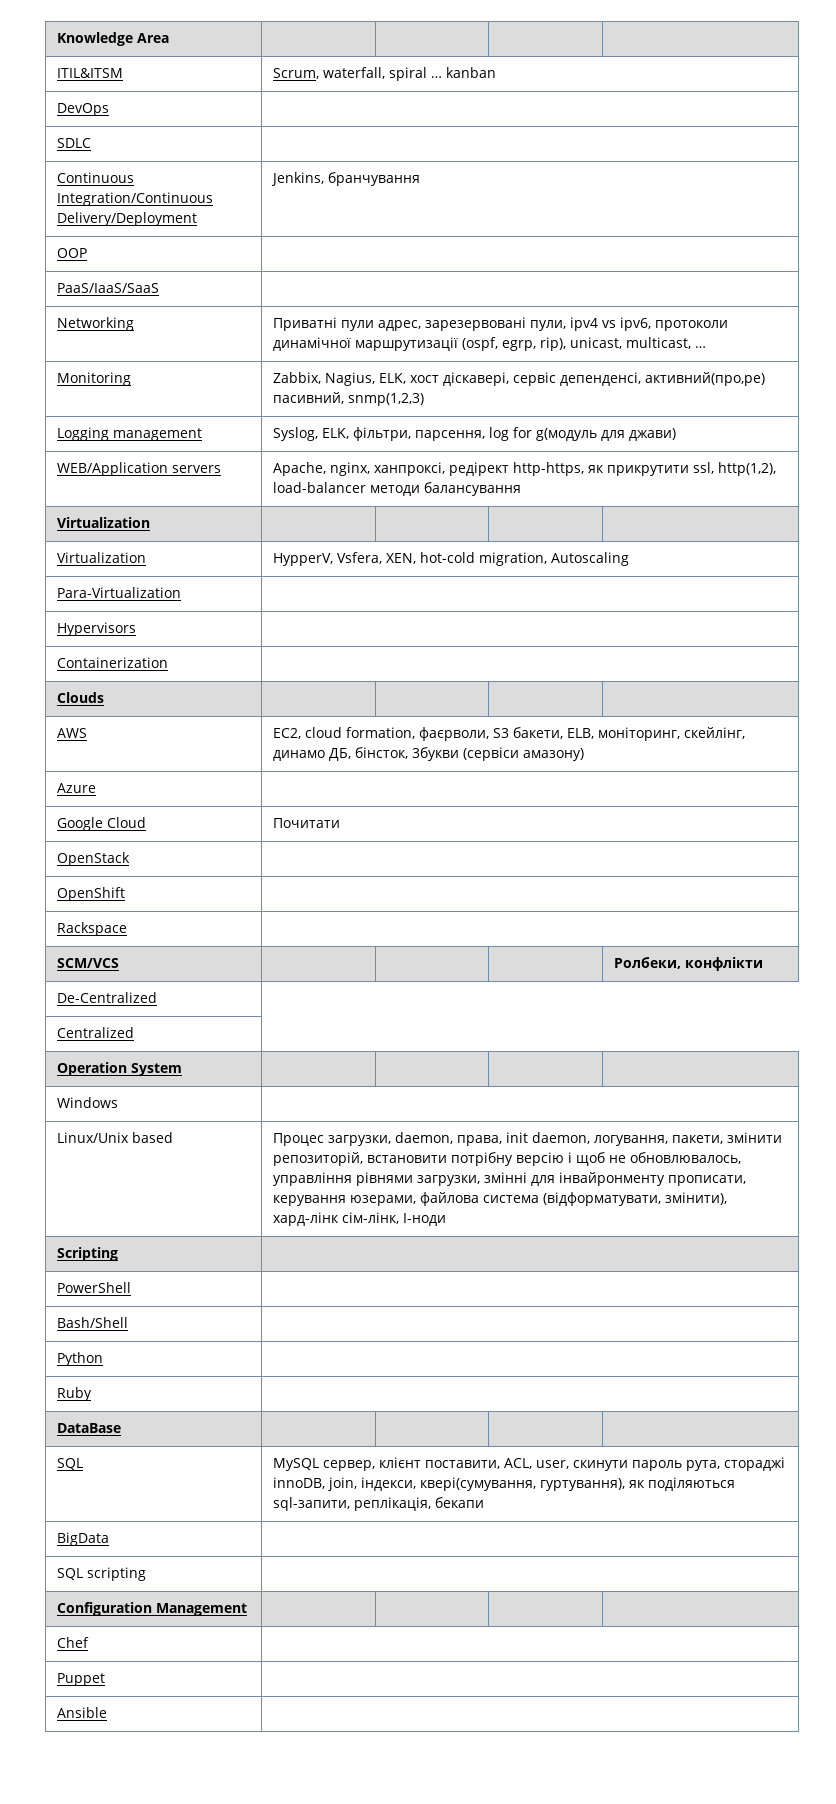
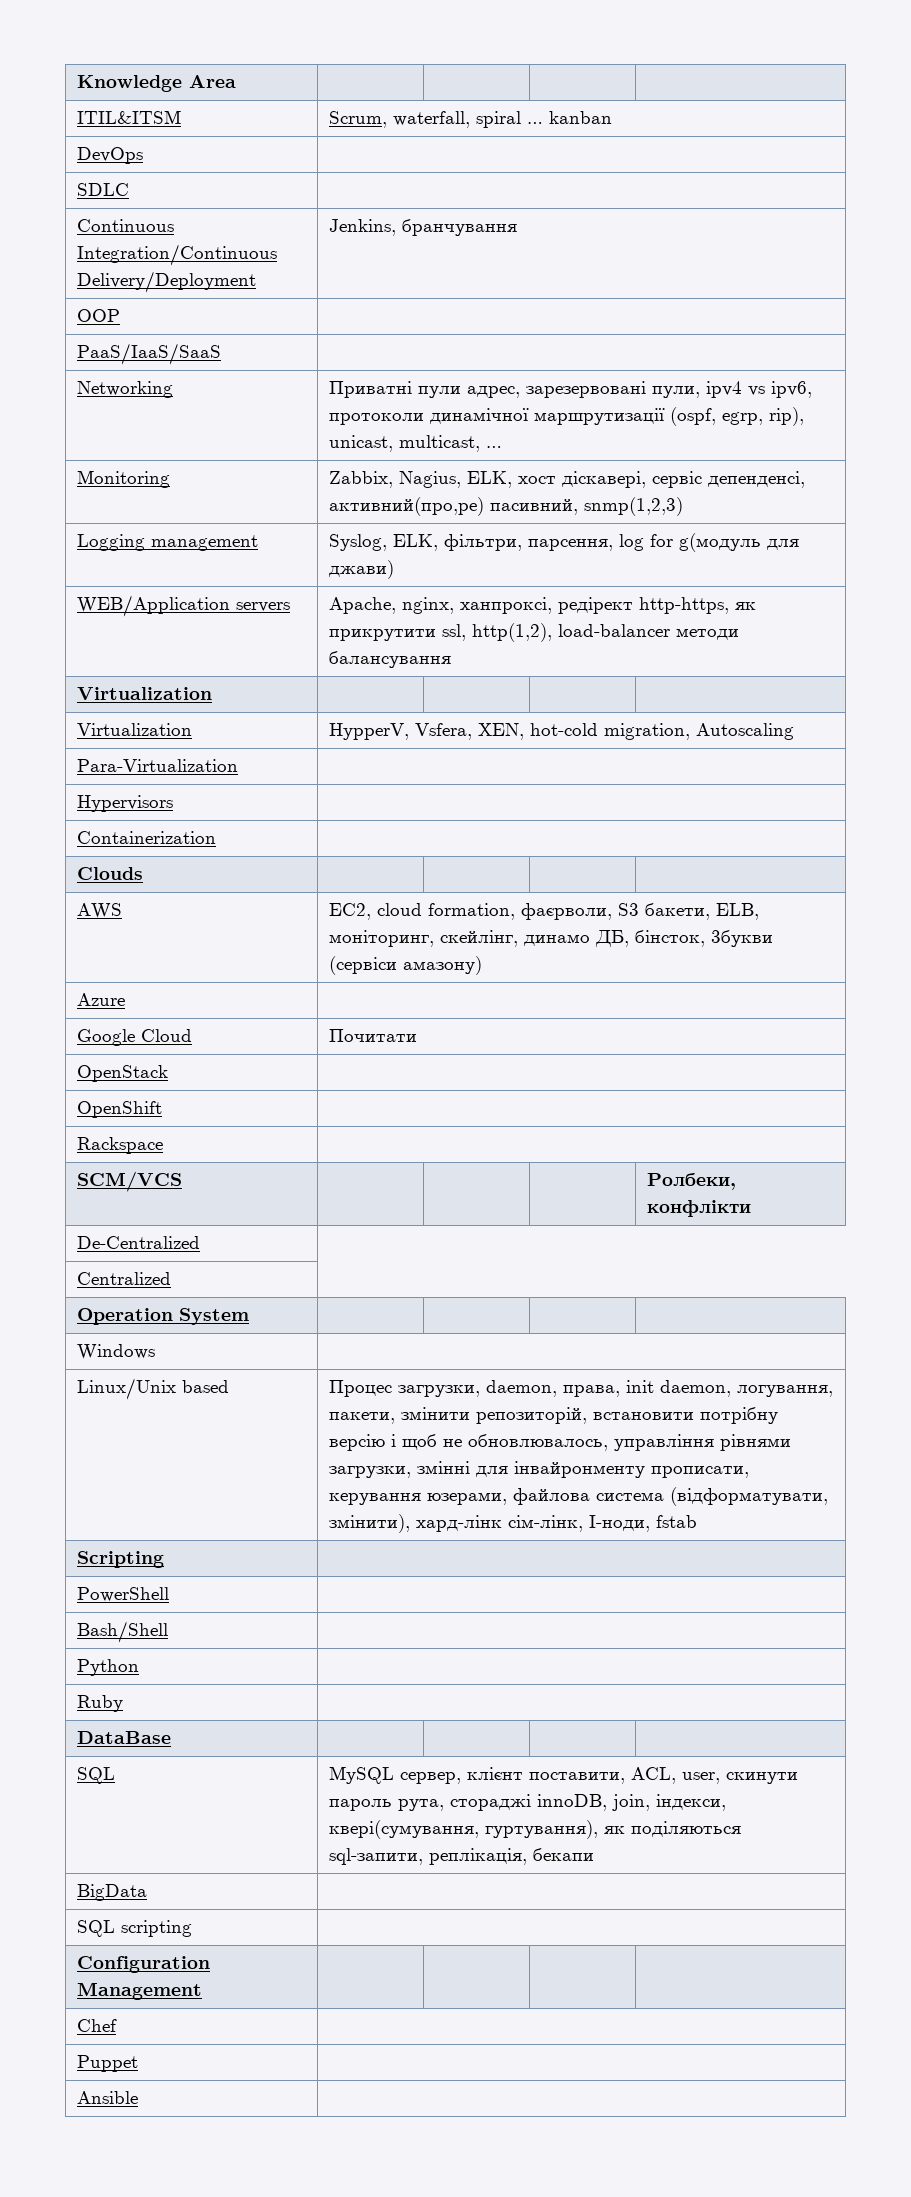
[403,1213,447,1226] І-ноди -> [589,1515,698,1532] І-ноди, fstab

